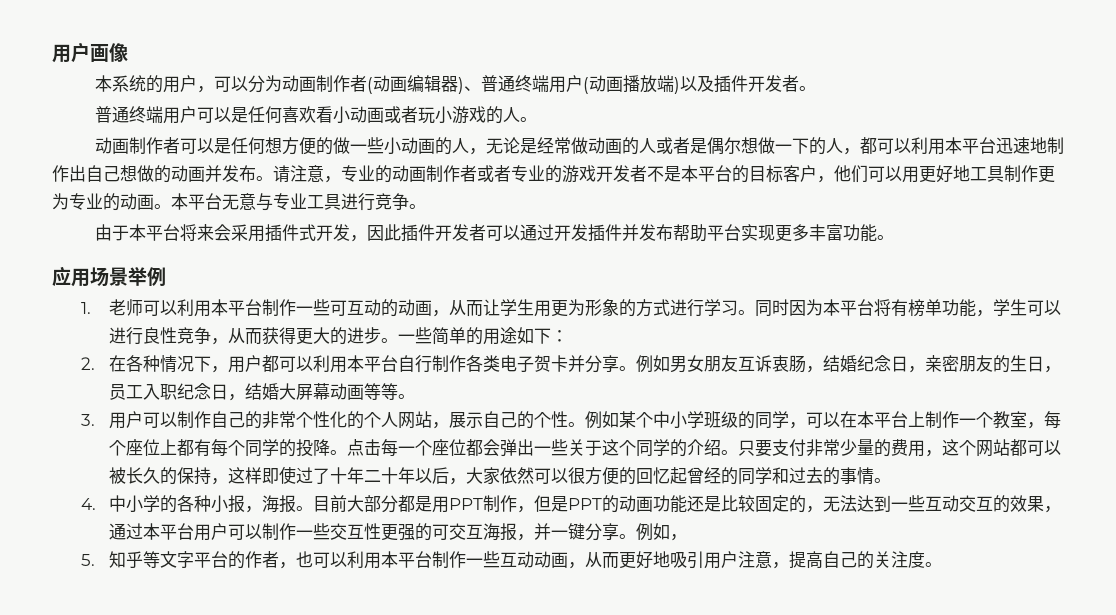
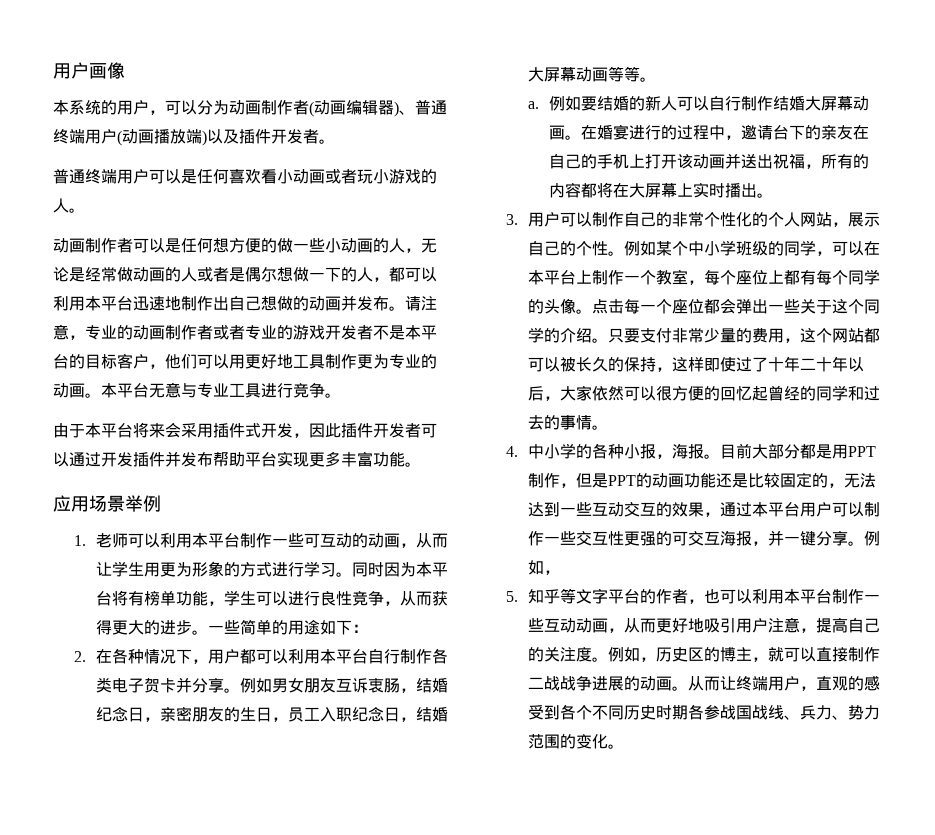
(416, 396) none -> [527,95,869,111] [548,124,869,140] [548,153,869,169] [548,182,773,198] // a.例如要结婚的新人可以自行制作结婚大屏幕动画。在婚宴进行的过程中，邀请台下的亲友在自己的手机上打开该动画并送出祝福，所有的内容都将在大屏幕上实时播出。
[296,439,331,457] 投降 -> [543,299,576,314] 头像
(943, 564) none -> [607,647,880,662] [527,675,880,691] [527,704,880,720] [527,734,624,749] 例如，历史区的博主，就可以直接制作二战战争进展的动画。从而让终端用户，直观的感受到各个不同历史时期各参战国战线、兵力、势力范围的变化。

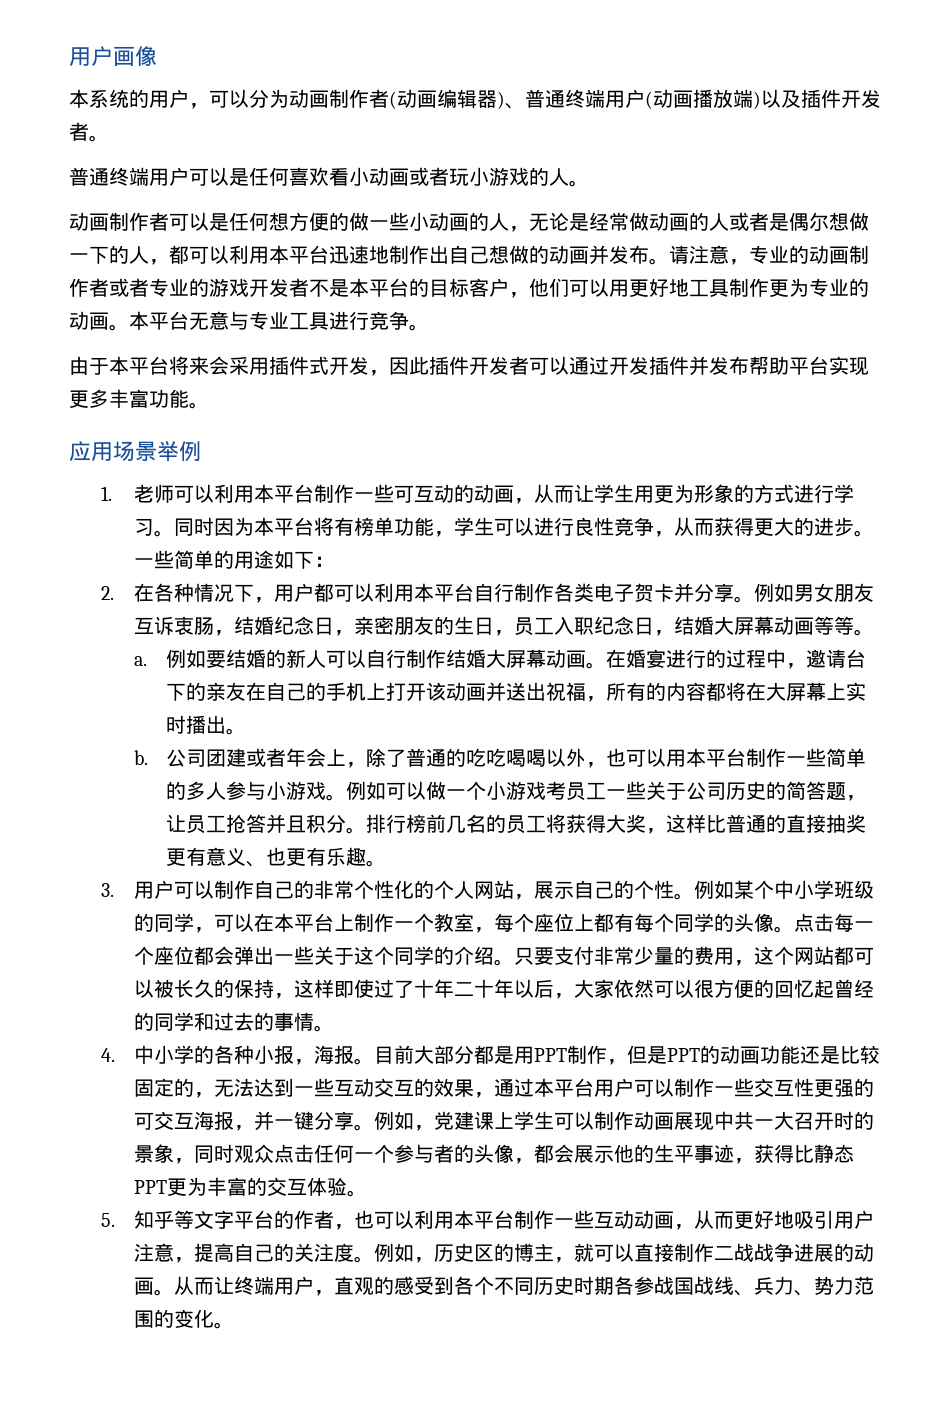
(773, 195) none -> [133,748,866,768] [165,781,866,801] [165,814,866,834] [165,847,386,867] // b.公司团建或者年会上，除了普通的吃吃喝喝以外，也可以用本平台制作一些简单的多人参与小游戏。例如可以做一个小游戏考员工一些关于公司历史的简答题，让员工抢答并且积分。排行榜前几名的员工将获得大奖，这样比普通的直接抽奖更有意义、也更有乐趣。
(560, 572) none -> [433,1111,874,1131] [133,1144,854,1164] [133,1177,367,1197] 党建课上学生可以制作动画展现中共一大召开时的景象，同时观众点击任何一个参与者的头像，都会展示他的生平事迹，获得比静态PPT更为丰富的交互体验。

